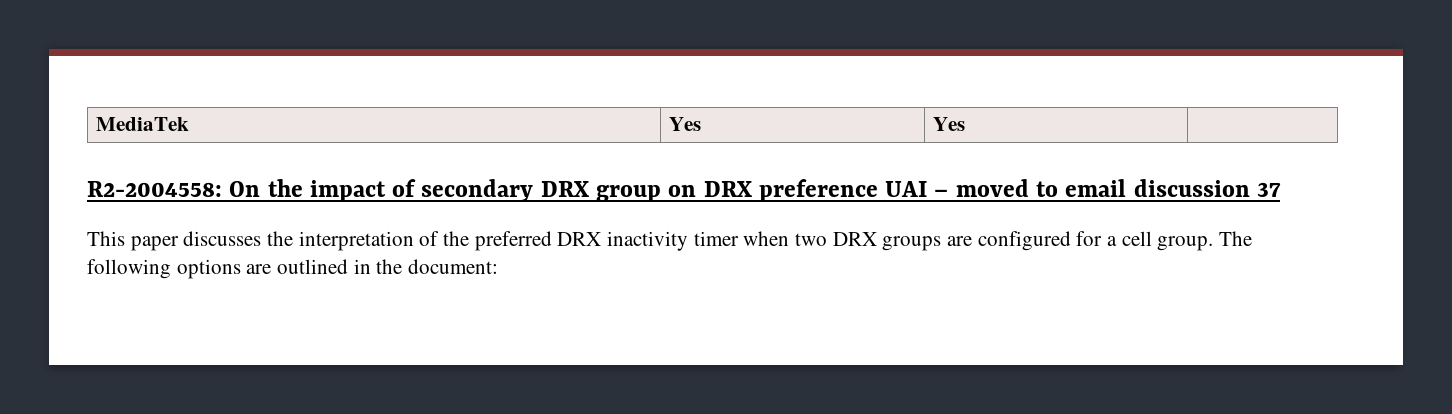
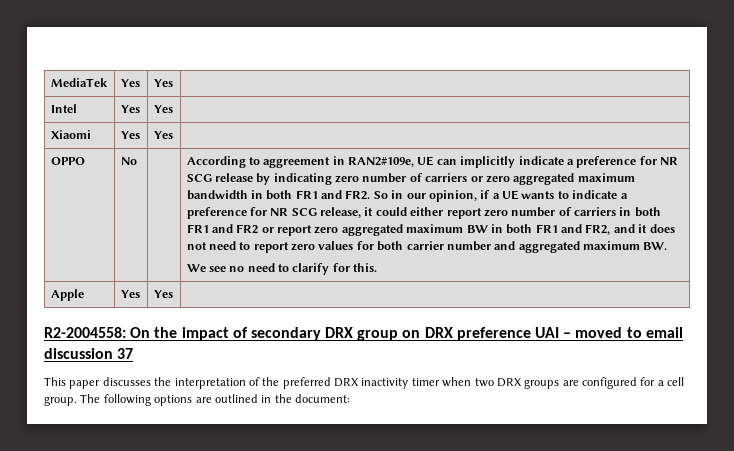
(966, 124) none -> [50,104,77,113] [120,105,140,113] [153,105,173,113] [50,130,91,139] [120,131,140,139] [153,131,173,139] [50,157,85,165] [120,157,137,165] [186,156,679,168] [186,173,635,185] [186,190,628,202] [186,207,661,219] [186,224,675,236] [186,241,668,253] [186,263,378,275] [50,289,84,301] [120,290,140,298] [153,290,173,298] // Intel | Yes | Yes | // Xiaomi | Yes | Yes | // OPPO | No | | According to aggreement in RAN2#109e, UE can implicitly indicate a preference for NR SCG release by indicating zero number of carriers or zero aggregated maximum bandwidth in both FR1 and FR2. So in our opinion, if a UE wants to indicate a preference for NR SCG release, it could either report zero number of carriers in both FR1 and FR2 or report zero aggregated maximum BW in both FR1 and FR2, and it does not need to report zero values for both carrier number and aggregated maximum BW. // We see no need to clarify for this. // Apple | Yes | Yes |

